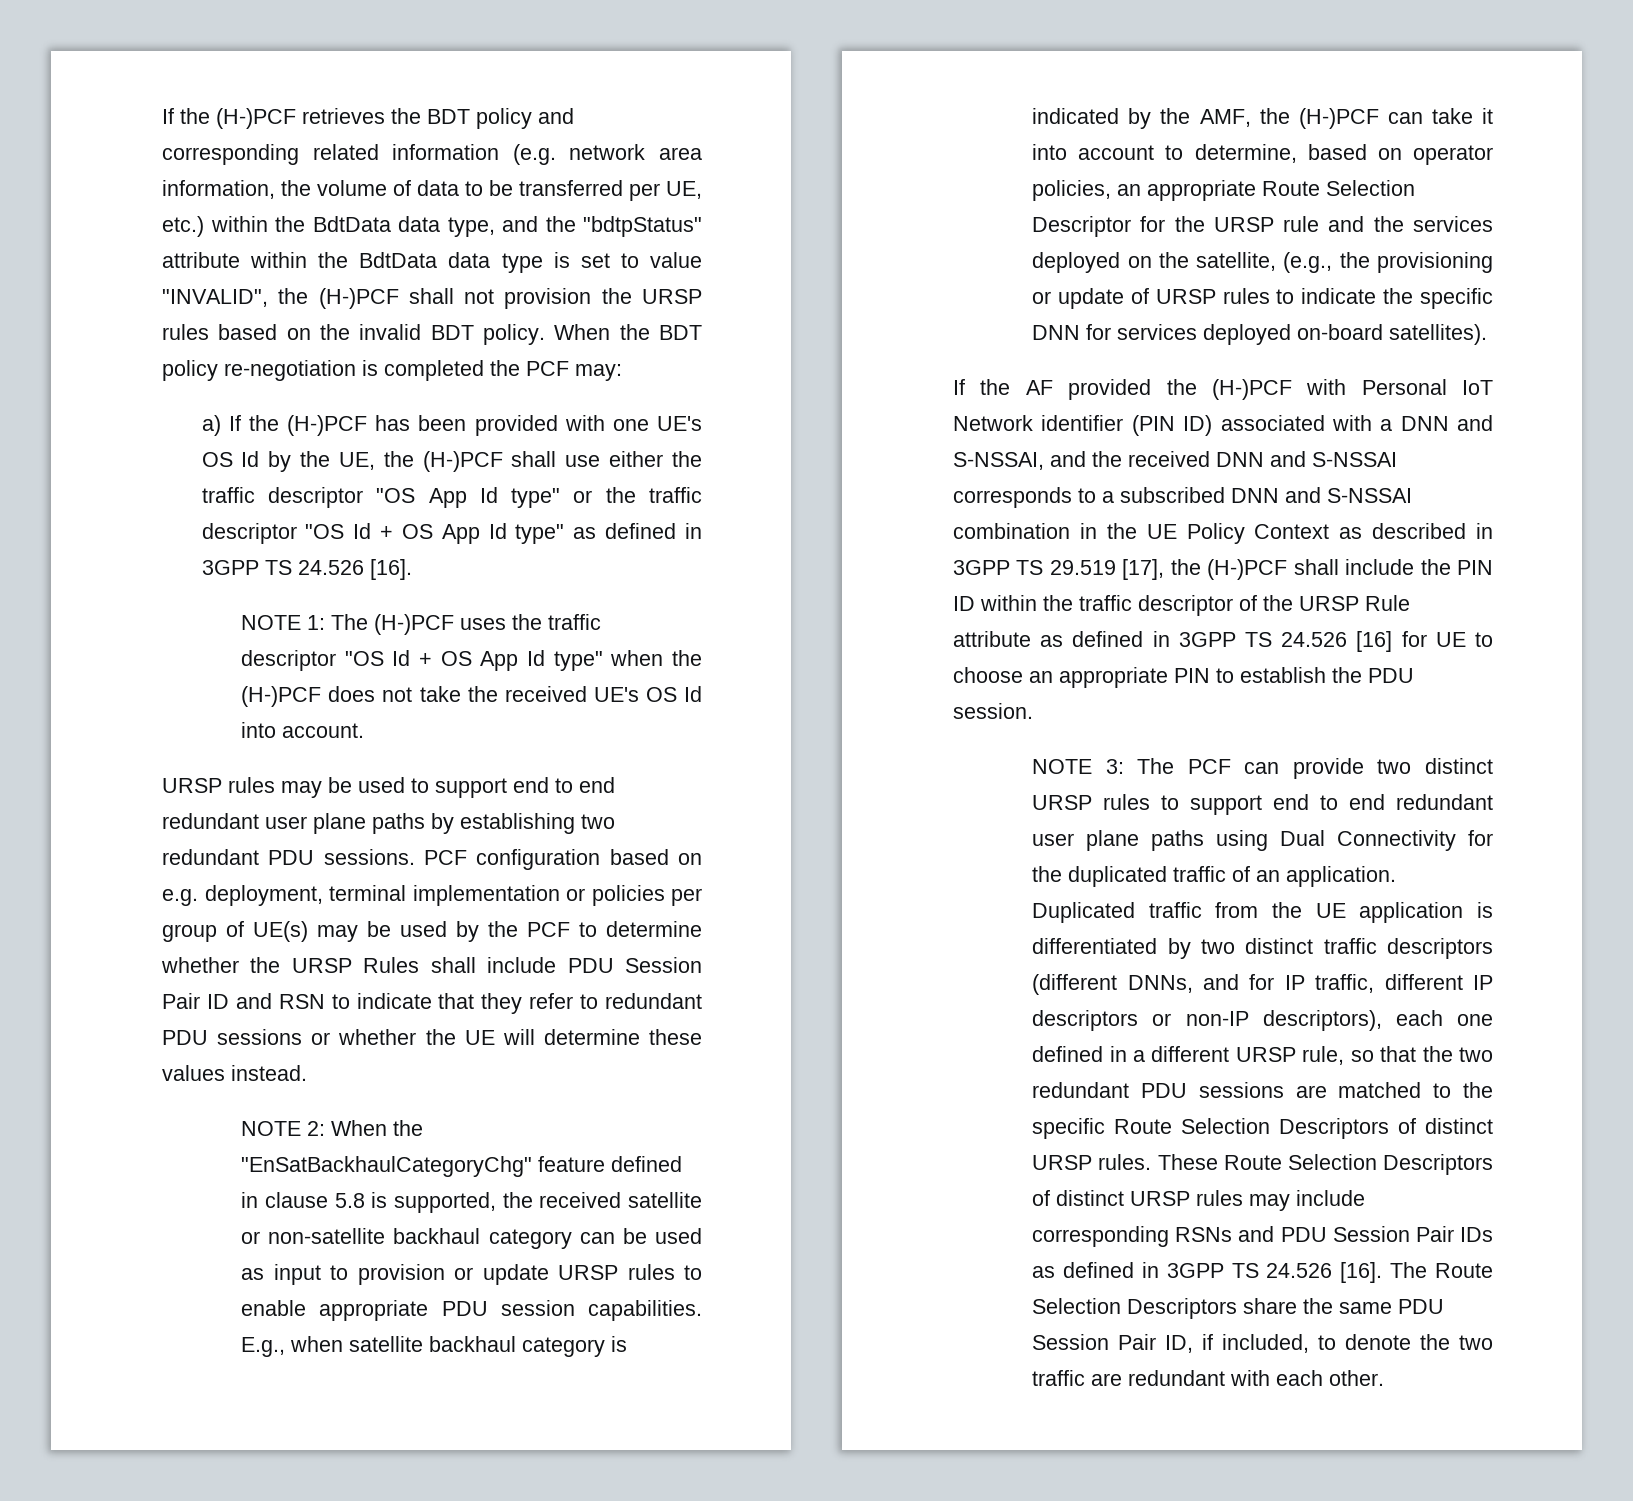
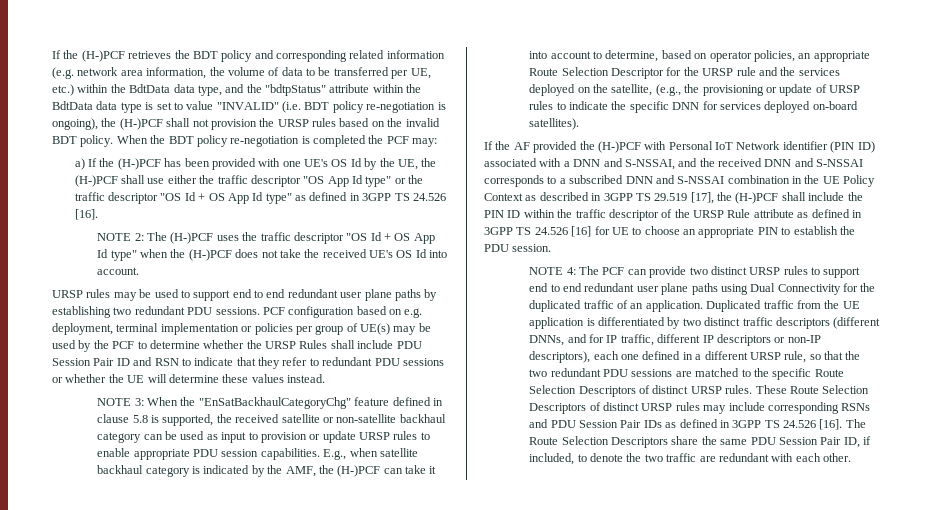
[162,289,268,307] "INVALID", -> [216,101,446,113] [52,118,98,130] "INVALID" (i.e. BDT policy re-negotiation is ongoing),
[307,615,326,630] 1: -> [134,233,144,241] 2:
[307,1121,326,1136] 2: -> [134,398,144,406] 3:
[1105,759,1124,774] 3: -> [566,267,576,275] 4:

